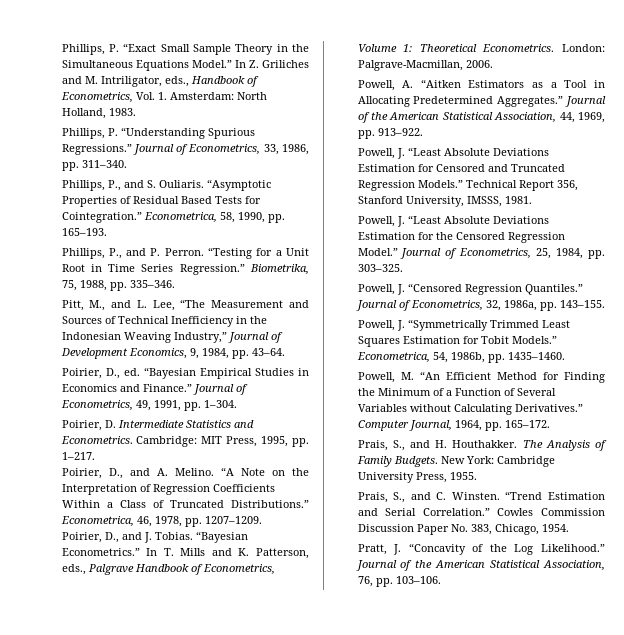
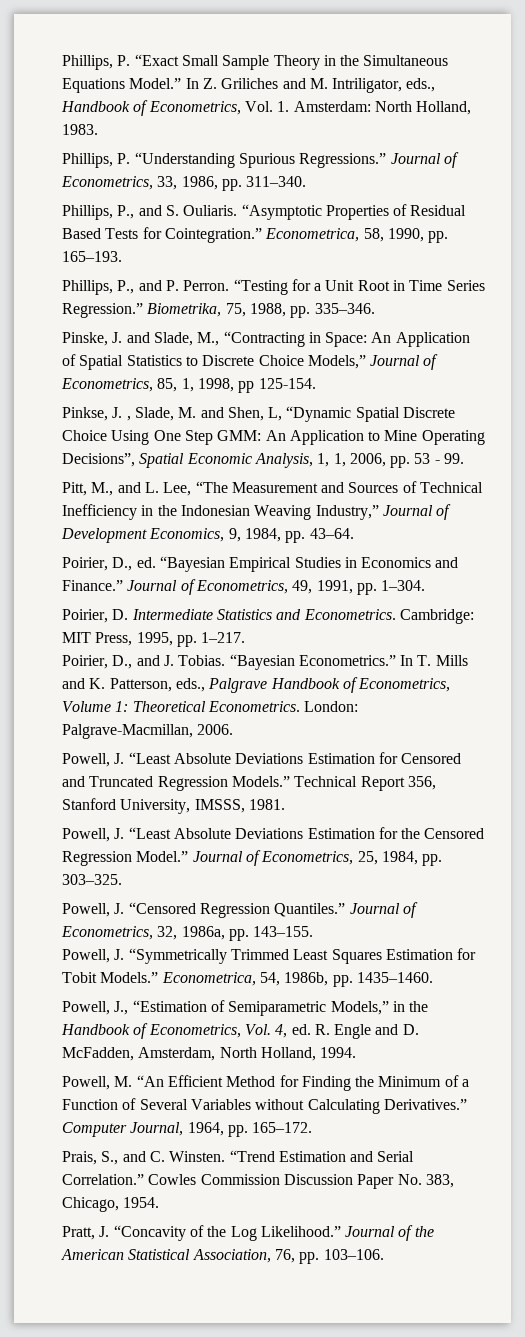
(175, 284) none -> [61,331,470,347] [61,354,439,370] [60,378,316,393] [61,406,456,422] [61,430,485,445] [61,453,465,468] // Pinske, J. and Slade, M., “Contracting in Space: An Application of Spatial Statistics to Discrete Choice Models,” Journal of Econometrics, 85, 1, 1998, pp 125-154. // Pinkse, J. , Slade, M. and Shen, L, “Dynamic Spatial Discrete Choice Using One Step GMM: An Application to Mine Operating Decisions”, Spatial Economic Analysis, 1, 1, 2006, pp. 53 - 99.
[61,467,309,479] [61,484,275,495] [61,500,309,508] [60,516,262,527] // Poirier, D., and A. Melino. “A Note on the Interpretation of Regression Coefficients Within a Class of Truncated Distributions.” Econometrica, 46, 1978, pp. 1207–1209. -> (246, 637) none
[357,79,605,91] [357,96,606,107] [357,112,605,123] [357,128,423,139] // Powell, A. “Aitken Estimators as a Tool in Allocating Predetermined Aggregates.” Journal of the American Statistical Association, 44, 1969, pp. 913–922. -> (234, 729) none
(565, 356) none -> [61,1000,429,1016] [60,1023,419,1039] [61,1047,357,1061] // Powell, J., “Estimation of Semiparametric Models,” in the Handbook of Econometrics, Vol. 4, ed. R. Engle and D. McFadden, Amsterdam, North Holland, 1994.
[357,440,607,451] [356,456,555,467] [357,472,477,483] // Prais, S., and H. Houthakker. The Analysis of Family Budgets. New York: Cambridge University Press, 1955. -> (313, 1127) none

